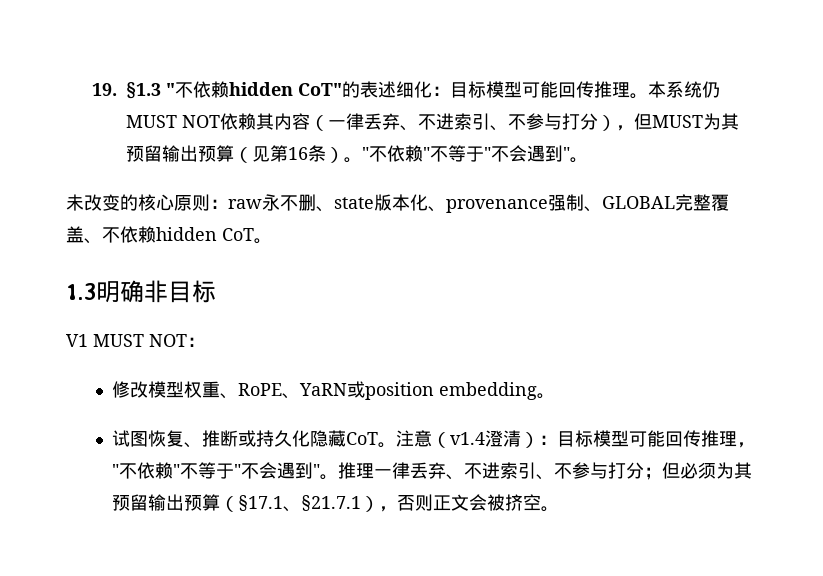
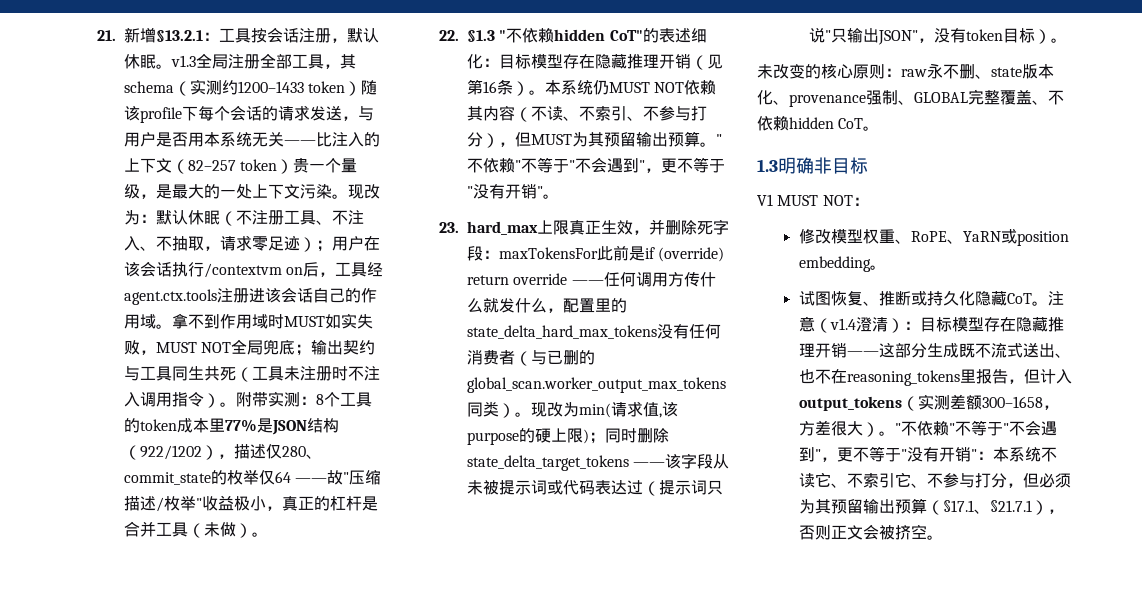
[92,83,118,96] 19. -> [97,27,380,43] [124,53,357,69] [124,79,378,96] [124,105,375,123] [124,132,381,147] [124,158,358,174] [124,184,381,199] [124,210,365,226] [124,235,381,252] [124,261,384,278] [124,287,378,305] [124,313,374,329] [124,339,376,356] [124,366,381,382] [124,391,373,408] [124,418,340,435] [124,444,323,460] [124,470,382,485] [124,495,379,512] [124,521,269,538] [439,30,460,41] 21.新增§13.2.1：工具按会话注册，默认休眠。v1.3全局注册全部工具，其schema（实测约1200–1433 token）随该profile下每个会话的请求发送，与用户是否用本系统无关——比注入的上下文（82–257 token）贵一个量级，是最大的一处上下文污染。现改为：默认休眠（不注册工具、不注入、不抽取，请求零足迹）；用户在该会话执行/contextvm on后，工具经agent.ctx.tools注册进该会话自己的作用域。拿不到作用域时MUST如实失败，MUST NOT全局兜底；输出契约与工具同生共死（工具未注册时不注入调用指令）。附带实测：8个工具的token成本里77%是JSON结构（922/1202），描述仅280、commit_state的枚举仅64 ——故"压缩描述/枚举"收益极小，真正的杠杆是合并工具（未做）。 // 22.
[522,81,631,98] 可能回传推理 -> [563,54,724,70] [467,79,530,96] 存在隐藏推理开销（见第16条）
[328,113,455,131] 一律丢弃、不进 -> [531,106,596,121] 不读、不
[234,145,345,163] （见第16条） -> (701, 139) none
(571, 153) none -> [645,157,726,173] [467,184,560,199] [439,219,730,235] [467,245,725,262] [467,272,716,287] [467,298,628,313] [467,324,722,339] [467,350,596,366] [467,377,727,393] [467,401,679,418] [467,428,670,445] [467,453,730,471] [467,480,724,496] [809,27,1052,45] ，更不等于"没有开销"。 // 23. hard_max上限真正生效，并删除死字段：maxTokensFor此前是if (override) return override ——任何调用方传什么就发什么，配置里的state_delta_hard_max_tokens没有任何消费者（与已删的global_scan.worker_output_max_tokens同类）。现改为min(请求值,该purpose的硬上限)；同时删除state_delta_target_tokens ——该字段从未被提示词或代码表达过（提示词只说"只输出JSON"，没有token目标）
[629,430,756,448] [112,462,663,480] 可能回传推理，"不依赖"不等于"不会遇到"。推理一律丢弃、不进索引、不参与打分； -> [983,317,1064,332] [798,342,1071,358] [798,369,1072,386] [798,394,1059,411] [798,420,1057,437] [798,446,1057,462] [798,472,1023,488] 存在隐藏推理开销——这部分生成既不流式送出、也不在reasoning_tokens里报告，但计入output_tokens（实测差额300–1658，方差很大）。"不依赖"不等于"不会遇到"，更不等于"没有开销"：本系统不读它、不索引它、不参与打分，

